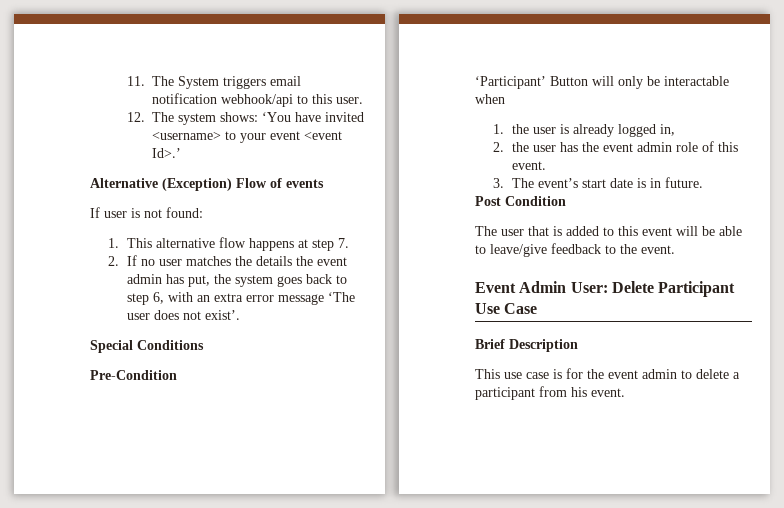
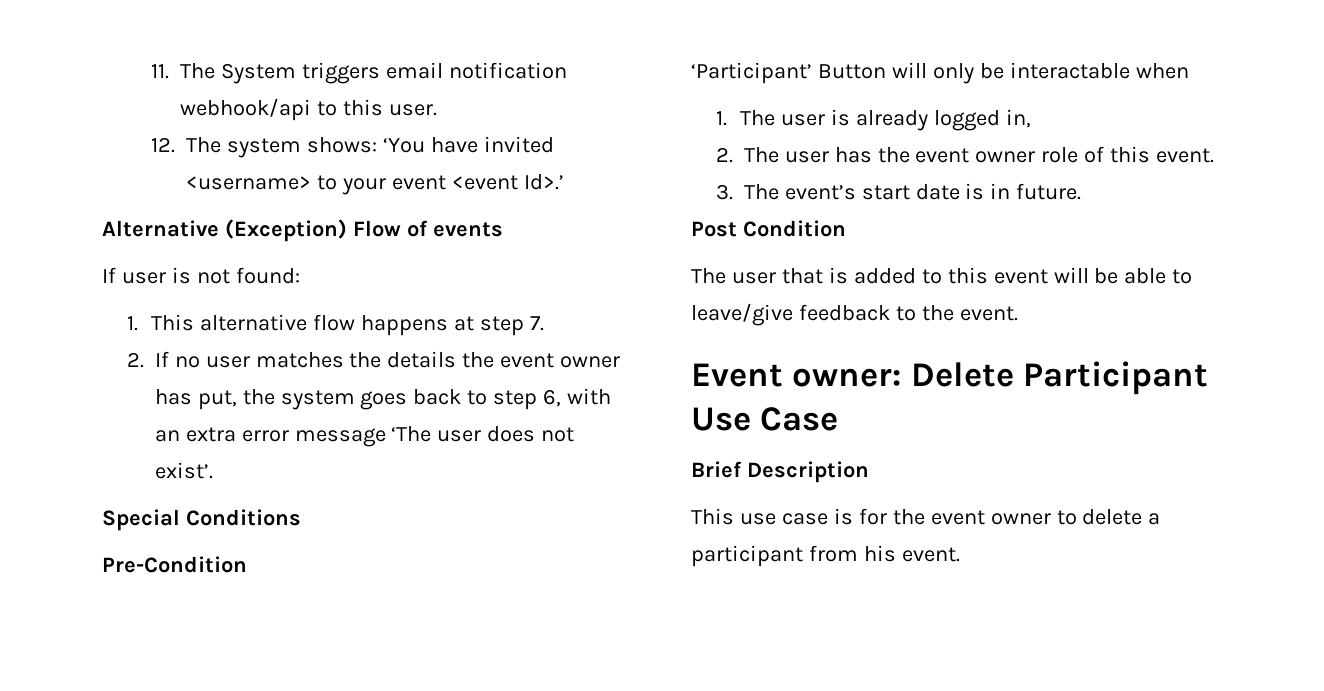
[126,274,162,284] admin -> [560,356,621,368] owner
[511,124,529,134] the -> [740,110,776,126] The
[511,142,529,152] the -> [743,147,779,163] The
[636,142,672,152] admin -> [975,151,1036,163] owner
[519,281,608,293] Admin User: -> [792,368,902,387] owner:
[642,369,677,379] admin -> [990,513,1051,525] owner

